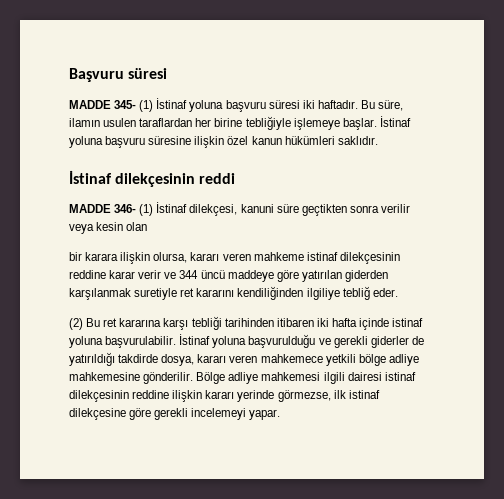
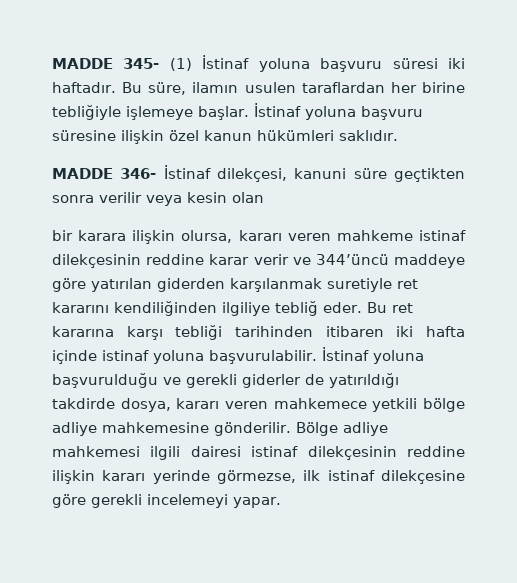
[69,68,168,82] Başvuru süresi // -> (52, 63) none
[69,170,236,187] // İstinaf dilekçesinin reddi -> (398, 135) none
[139,204,154,216] (1) -> (157, 173) none
[179,270,225,279] 344 üncü -> [315,254,389,265] 344’üncü
[69,318,83,330] // (2) -> (362, 307) none

